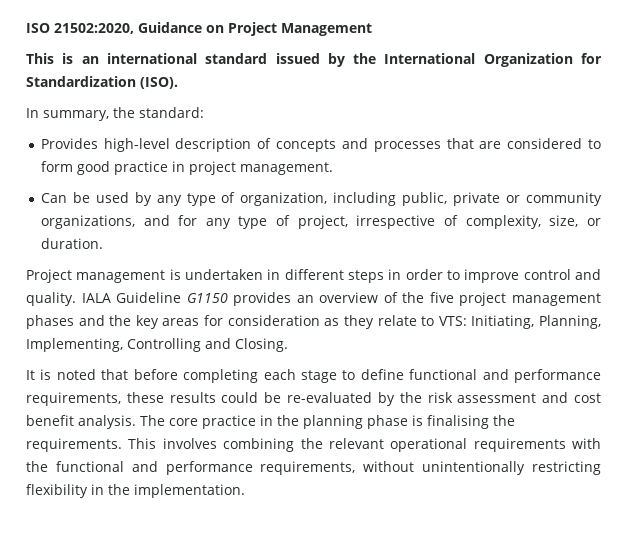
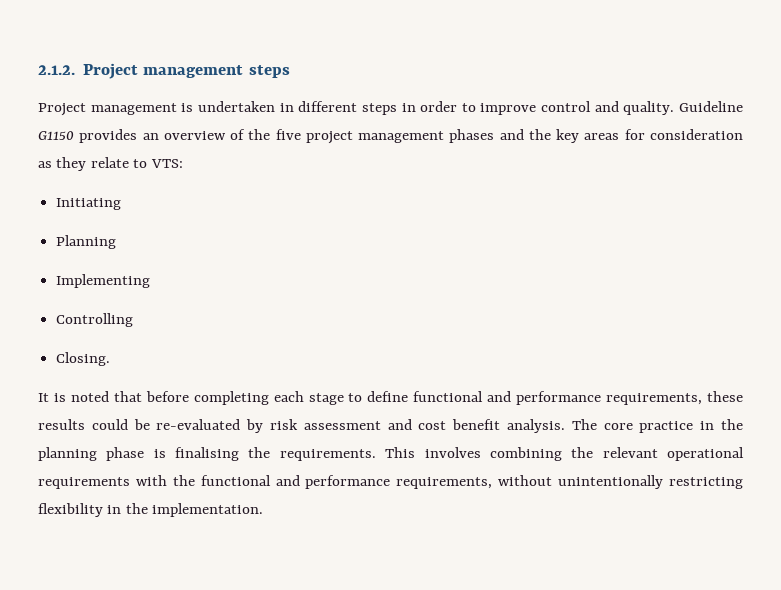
[26,22,372,36] [26,53,602,67] [26,76,178,89] [26,107,204,121] [40,138,601,152] [40,161,333,175] [40,192,602,206] [40,215,601,229] [40,238,103,249] ISO 21502:2020, Guidance on Project Management // This is an international standard issued by the International Organization for Standardization (ISO). // In summary, the standard: // Provides high-level description of concepts and processes that are considered to form good practice in project management. // Can be used by any type of organization, including public, private or community organizations, and for any type of project, irrespective of complexity, size, or duration. -> [38,63,290,79] 2.1.2. Project management steps
[81,293,111,303] IALA -> (675, 108) none
[471,315,602,329] [26,338,123,352] Initiating, Planning, Implementing, -> [56,198,122,210] [56,235,117,249] [56,274,151,288] // Initiating // Planning // Implementing //
[205,338,231,349] and -> (134, 320) //
[399,392,422,403] the -> (264, 426) none

